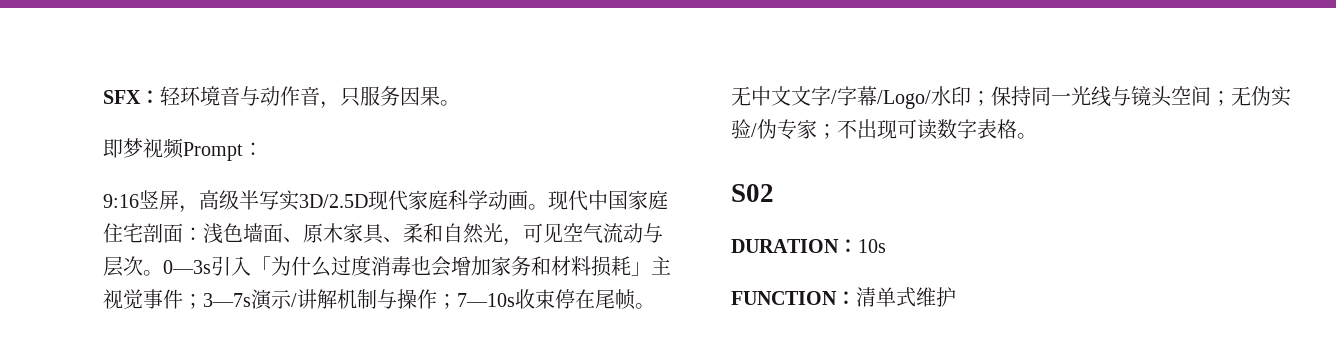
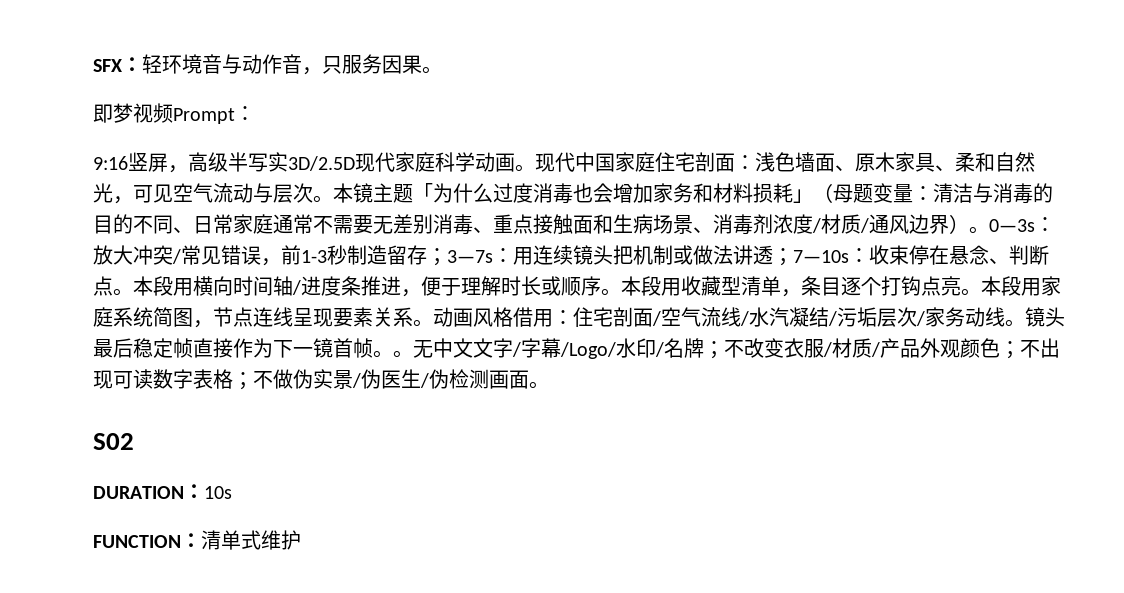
[163,256,251,276] 0—3s引入 -> [333,183,413,203] 本镜主题
[651,256,671,275] [103,289,636,310] 主视觉事件；3—7s演示/讲解机制与操作；7—10s收束停在尾帧 -> [813,183,1053,204] [93,214,1055,235] [93,245,1049,266] [93,276,1061,297] [93,307,1065,328] [93,338,393,358] （母题变量：清洁与消毒的目的不同、日常家庭通常不需要无差别消毒、重点接触面和生病场景、消毒剂浓度/材质/通风边界）。0—3s：放大冲突/常见错误，前1-3秒制造留存；3—7s：用连续镜头把机制或做法讲透；7—10s：收束停在悬念、判断点。本段用横向时间轴/进度条推进，便于理解时长或顺序。本段用收藏型清单，条目逐个打钩点亮。本段用家庭系统简图，节点连线呈现要素关系。动画风格借用：住宅剖面/空气流线/水汽凝结/污垢层次/家务动线。镜头最后稳定帧直接作为下一镜首帧。
[971,86,1291,107] [731,119,817,140] ；保持同一光线与镜头空间；无伪实验/伪专家 -> [655,338,1000,359] /名牌；不改变衣服/材质/产品外观颜色
(1017, 129) none -> [233,369,529,390] ；不做伪实景/伪医生/伪检测画面

